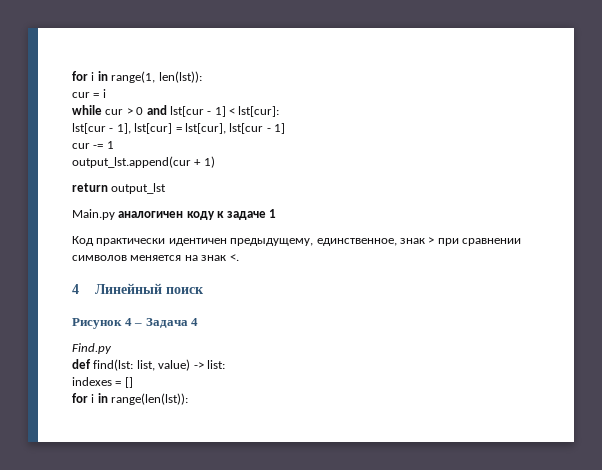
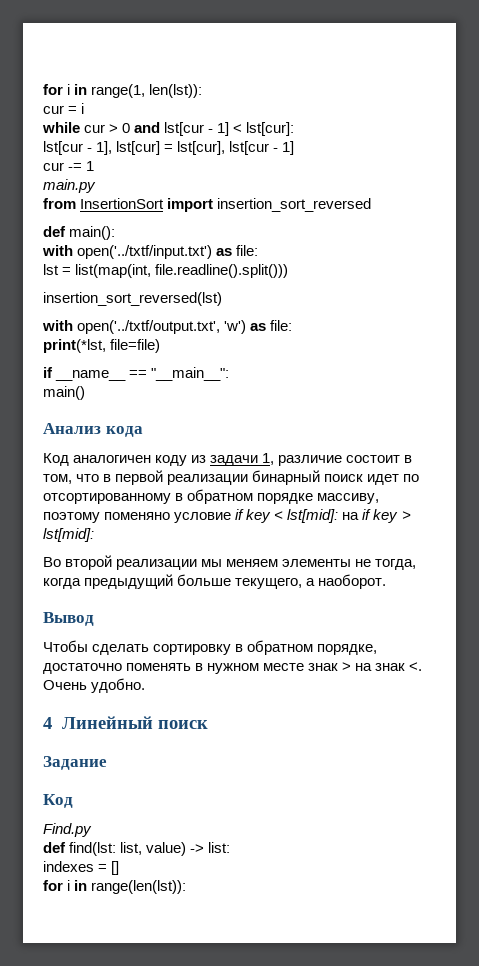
[72,156,215,168] [72,183,167,194] [72,209,276,220] [72,236,521,246] [72,255,182,261] output_lst.append(cur + 1) // return output_lst // Main.py аналогичен коду к задаче 1 // Код практически идентичен предыдущему, единственное, знак > при сравнении символов меняется -> [43,179,96,193] [43,198,372,212] [43,226,116,240] [42,245,259,259] [43,264,289,278] [43,292,222,306] [42,320,293,334] [43,339,161,353] [43,367,230,381] [43,386,85,400] [43,423,143,437] [43,453,413,466] [43,470,420,485] [43,489,380,504] [43,509,411,523] [43,528,94,542] [43,555,417,570] [43,574,387,589] [43,612,94,626] [43,640,378,655] [43,662,352,674] main.py // from InsertionSort import insertion_sort_reversed // def main(): // with open('../txtf/input.txt') as file: // lst = list(map(int, file.readline().split())) // insertion_sort_reversed(lst) // with open('../txtf/output.txt', 'w') as file: // print(*lst, file=file) // if __name__ == "__main__": // main() // Анализ кода // Код аналогичен коду из задачи 1, различие состоит в том, что в первой реализации бинарный поиск идет по отсортированному в обратном порядке массиву, поэтому поменяно условие if key < lst[mid]: на if key > lst[mid]: // Во второй реализации мы меняем элементы не тогда, когда предыдущий больше текущего, а наоборот. // Вывод // Чтобы сделать сортировку в обратном порядке, достаточно поменять в нужном месте знак >
(239, 257) none -> [43,678,146,693] Очень удобно.
[72,318,199,329] Рисунок 4 – Задача 4 -> [43,756,107,770] [43,794,73,808] Задание // Код

